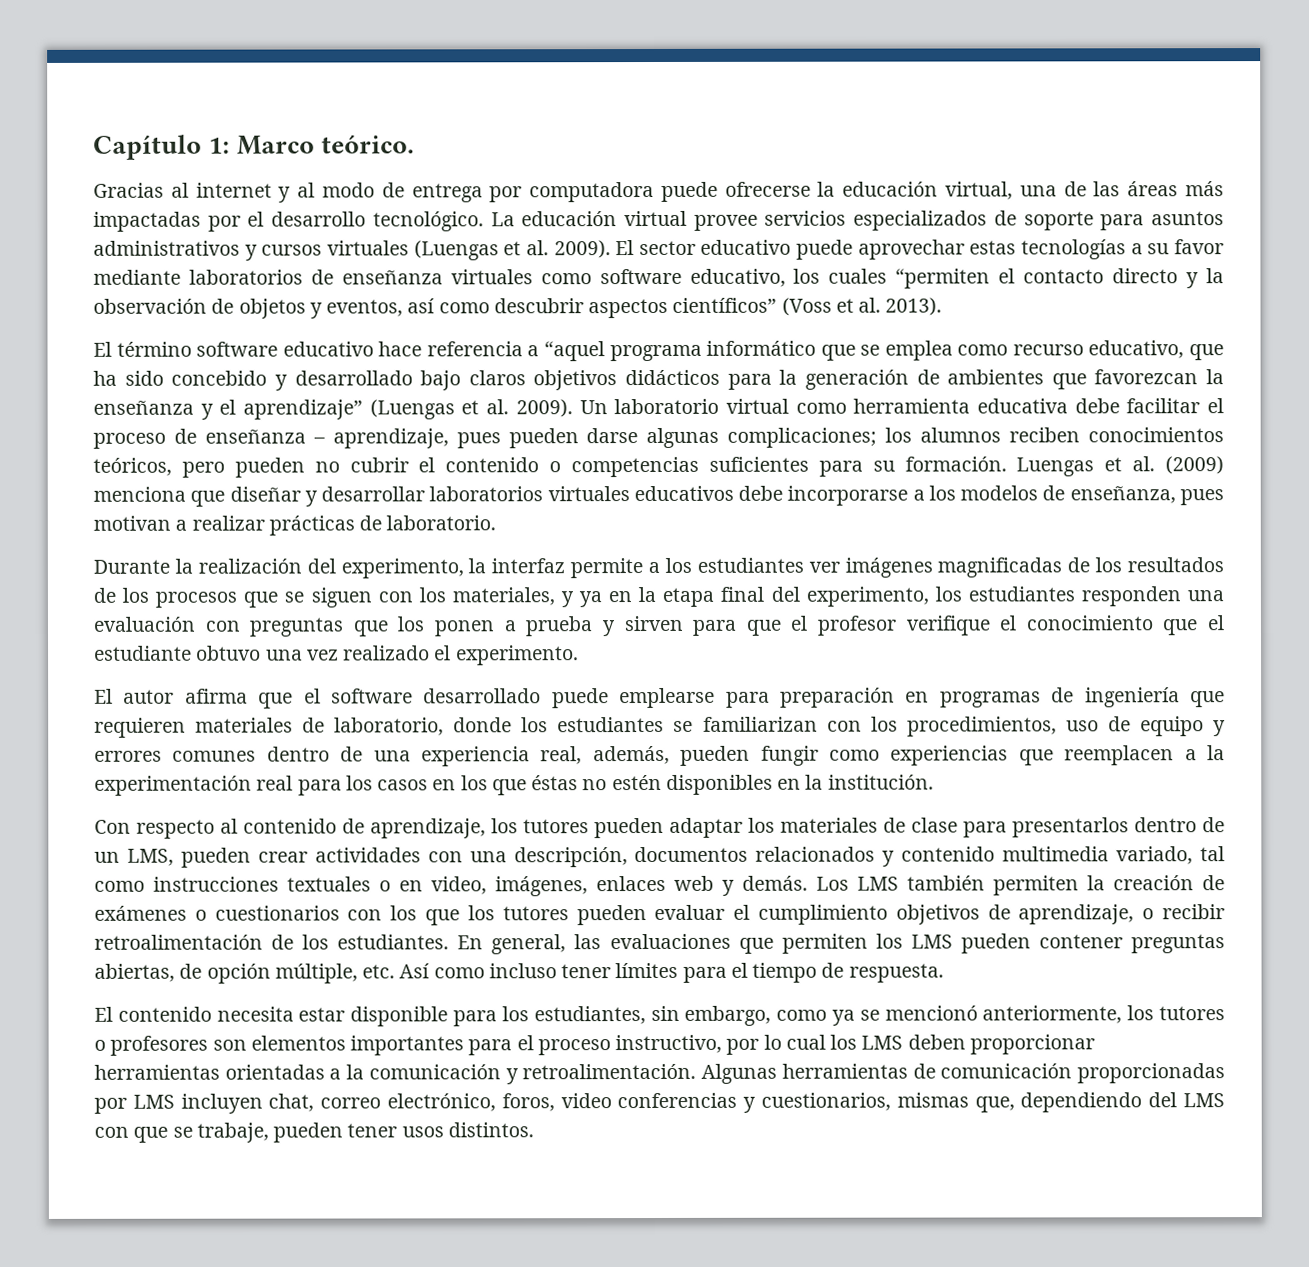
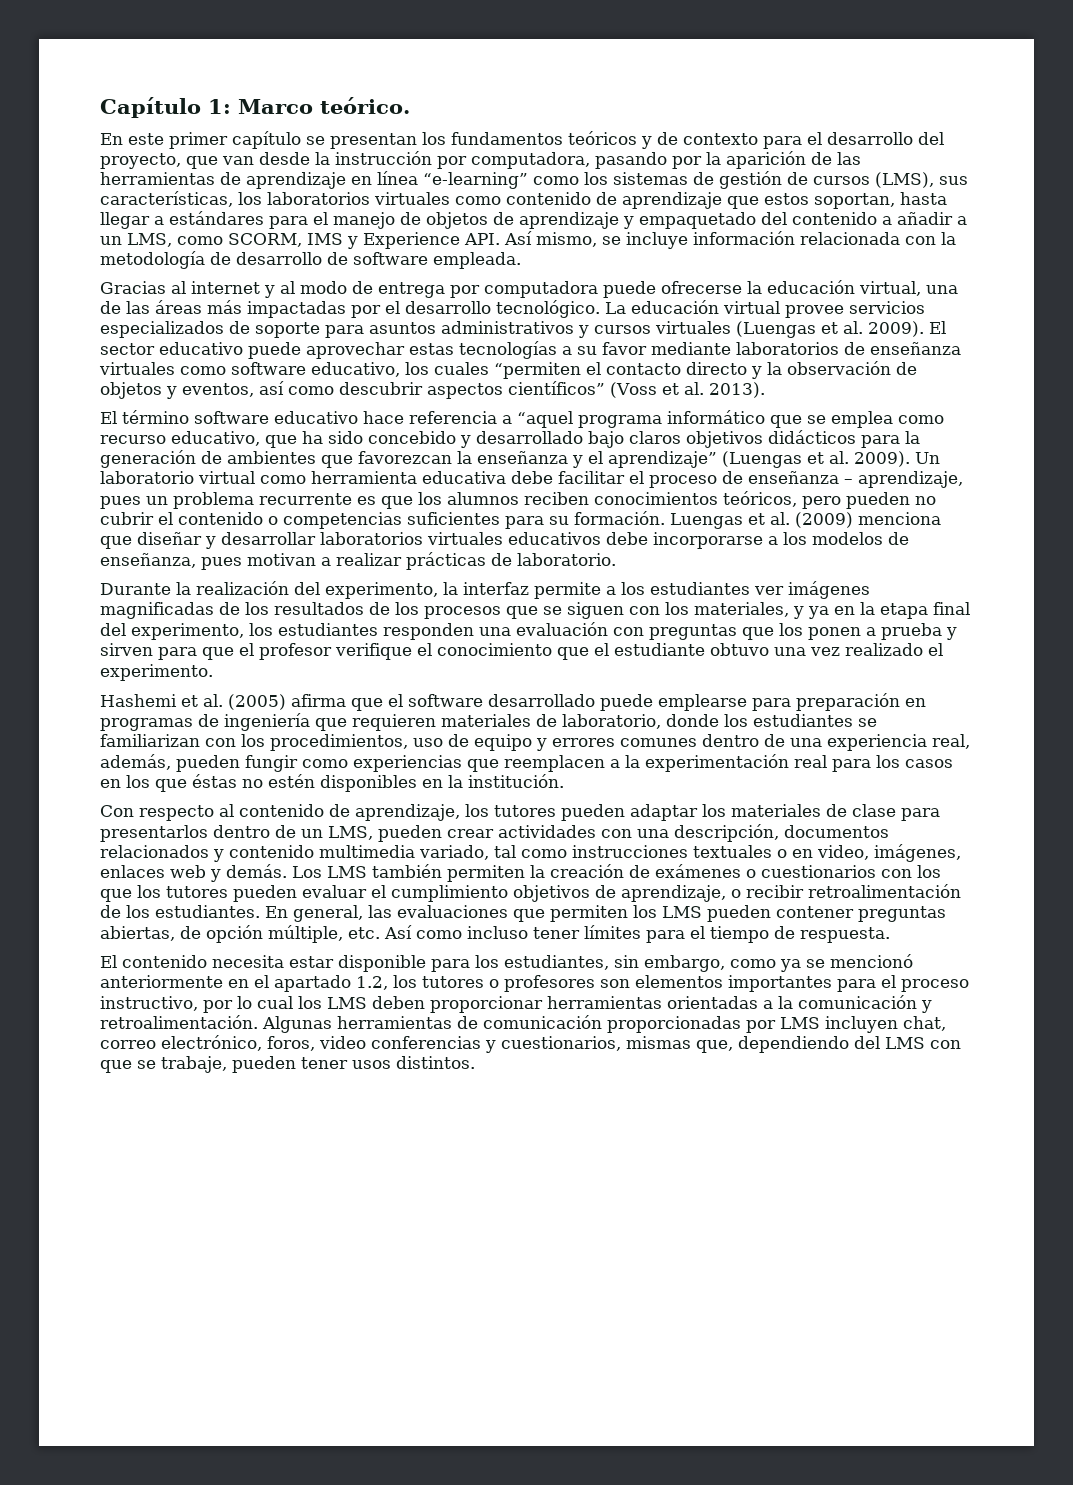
(415, 144) none -> [100,131,944,149] [100,151,861,169] [100,171,968,189] [100,191,947,209] [100,211,967,229] [100,231,956,249] [100,251,521,269] // En este primer capítulo se presentan los fundamentos teóricos y de contexto para el desarrollo del proyecto, que van desde la instrucción por computadora, pasando por la aparición de las herramientas de aprendizaje en línea “e-learning” como los sistemas de gestión de cursos (LMS), sus características, los laboratorios virtuales como contenido de aprendizaje que estos soportan, hasta llegar a estándares para el manejo de objetos de aprendizaje y empaquetado del contenido a añadir a un LMS, como SCORM, IMS y Experience API. Así mismo, se incluye información relacionada con la metodología de desarrollo de software empleada.
[508,427,878,449] pueden darse algunas complicaciones; -> [146,492,413,509] un problema recurrente es que
[94,688,175,704] El autor -> [100,694,286,710] Hashemi et al. (2005)
[982,1005,1123,1024] anteriormente, -> [100,975,388,992] anteriormente en el apartado 1.2,

